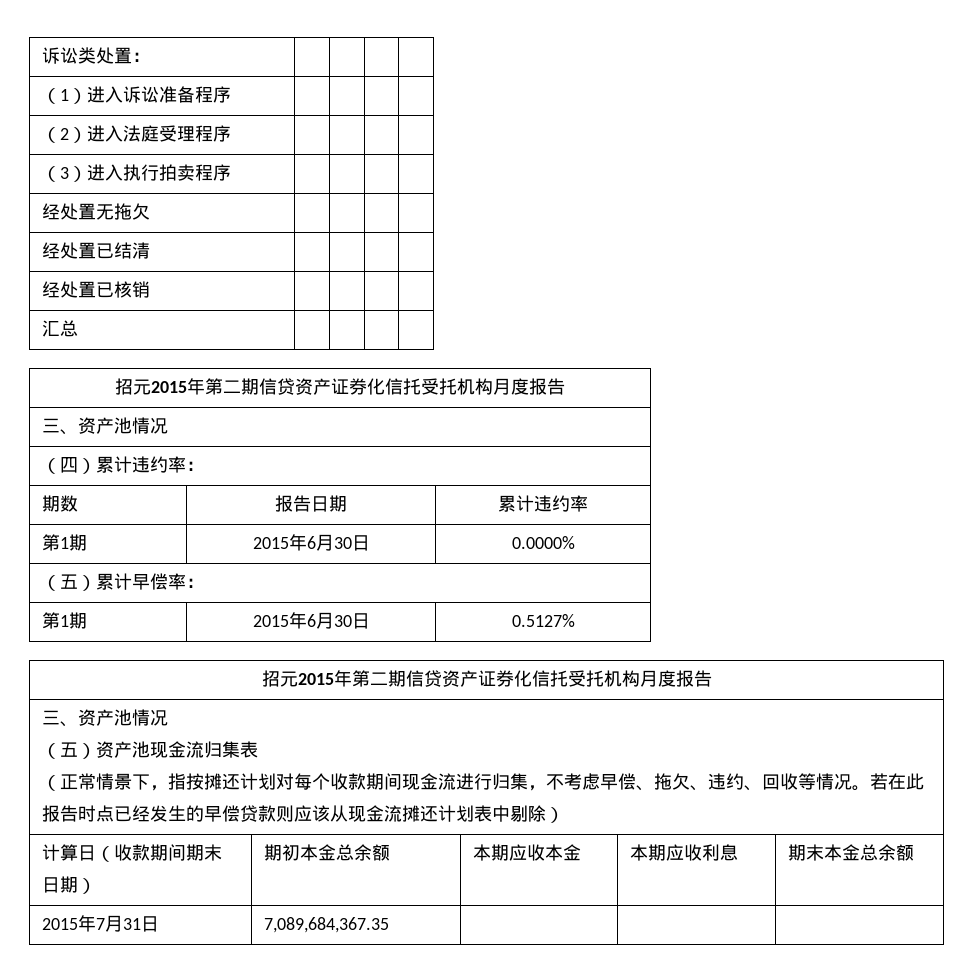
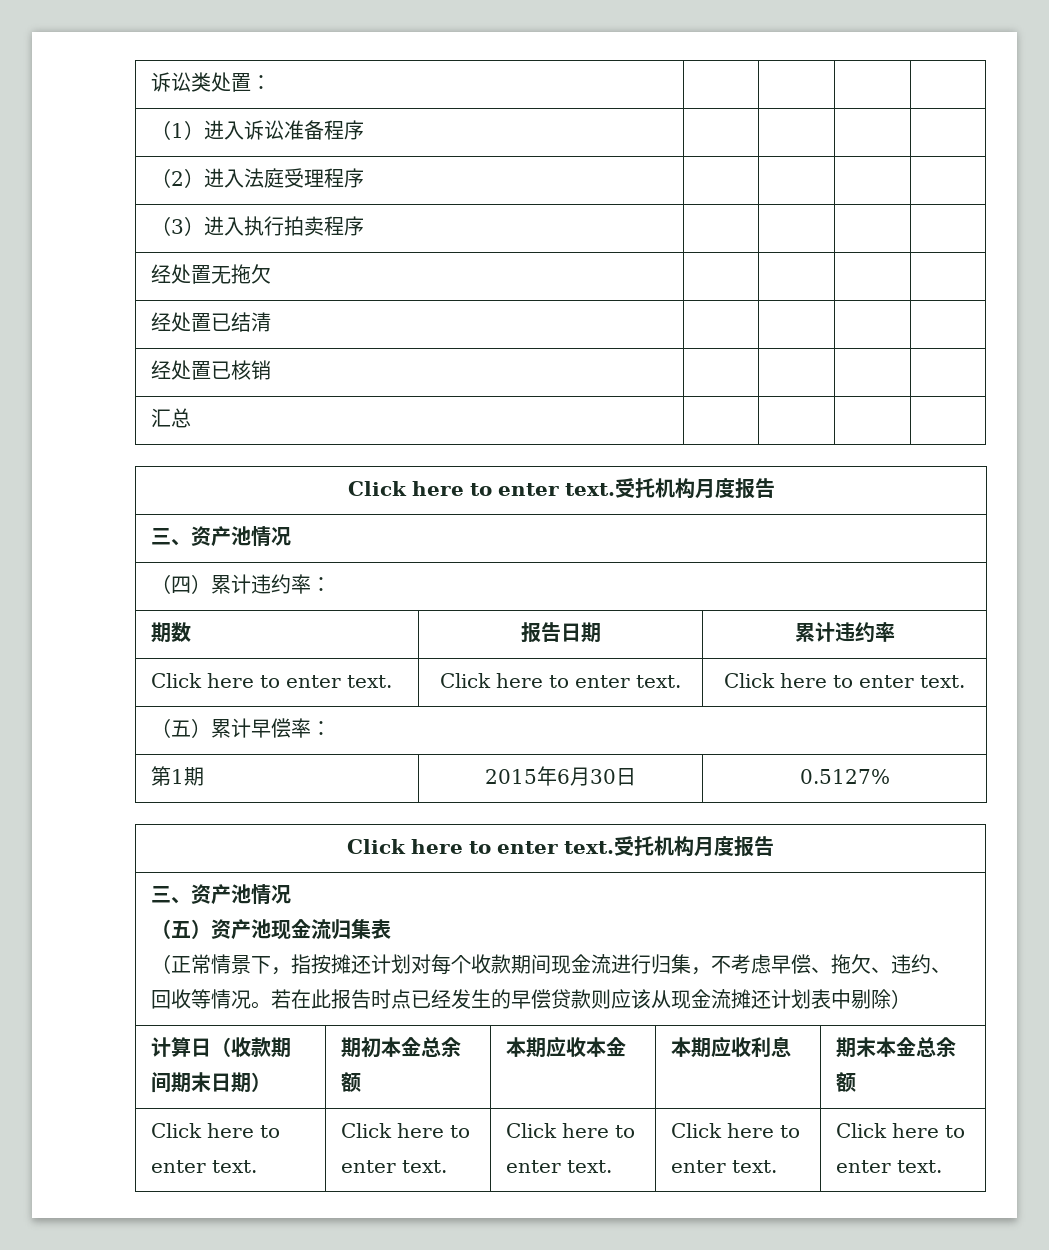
[115,378,421,395] 招元2015年第二期信贷资产证券化信托 -> [347,481,615,496] Click here to enter text.
[41,534,87,551] [252,534,370,551] [511,536,575,549] 第1期 | 2015年6月30日 | 0.0000% -> [150,673,392,688] [439,673,681,688] [724,673,965,688] Click here to enter text. | Click here to enter text. | Click here to enter text.
[261,670,568,687] 招元2015年第二期信贷资产证券化信托 -> [347,839,614,854] Click here to enter text.
[41,915,159,932] [263,917,389,933] 2015年7月31日 | 7,089,684,367.35 | | | -> [150,1123,280,1138] [150,1160,257,1173] [340,1123,470,1138] [340,1160,447,1173] [505,1123,635,1138] [505,1160,612,1173] [670,1123,800,1138] [670,1160,777,1173] [835,1123,965,1138] [835,1160,942,1173] Click here to enter text. | Click here to enter text. | Click here to enter text. | Click here to enter text. | Click here to enter text.

